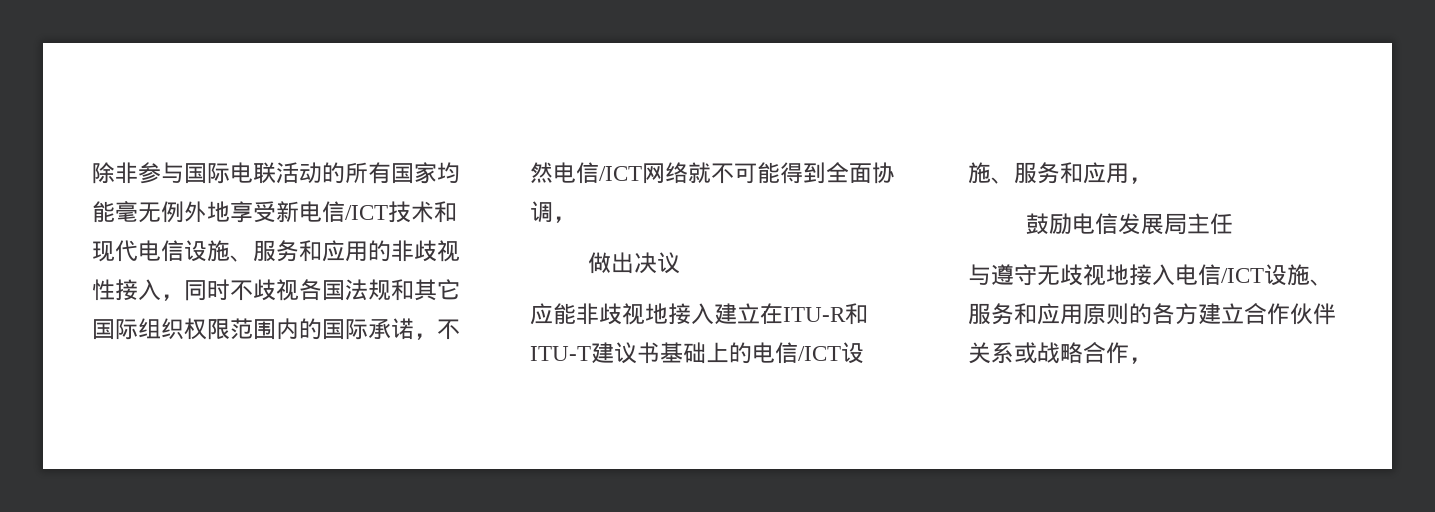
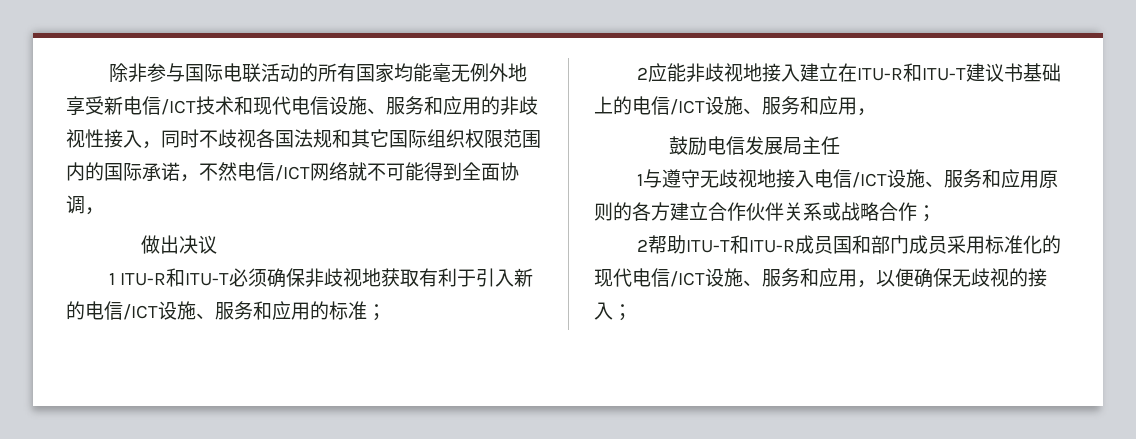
(680, 263) none -> [109,268,534,288] [66,301,386,321] [637,67,649,80] 1 ITU-R和ITU-T必须确保非歧视地获取有利于引入新的电信/ICT设施、服务和应用的标准； // 2
(1233, 224) none -> [637,174,644,186] 1
[1129,357,1152,364] ， -> [917,205,936,222] [637,235,1062,254] [594,268,1047,288] [594,302,632,321] ； // 2帮助ITU-T和ITU-R成员国和部门成员采用标准化的现代电信/ICT设施、服务和应用，以便确保无歧视的接入；

